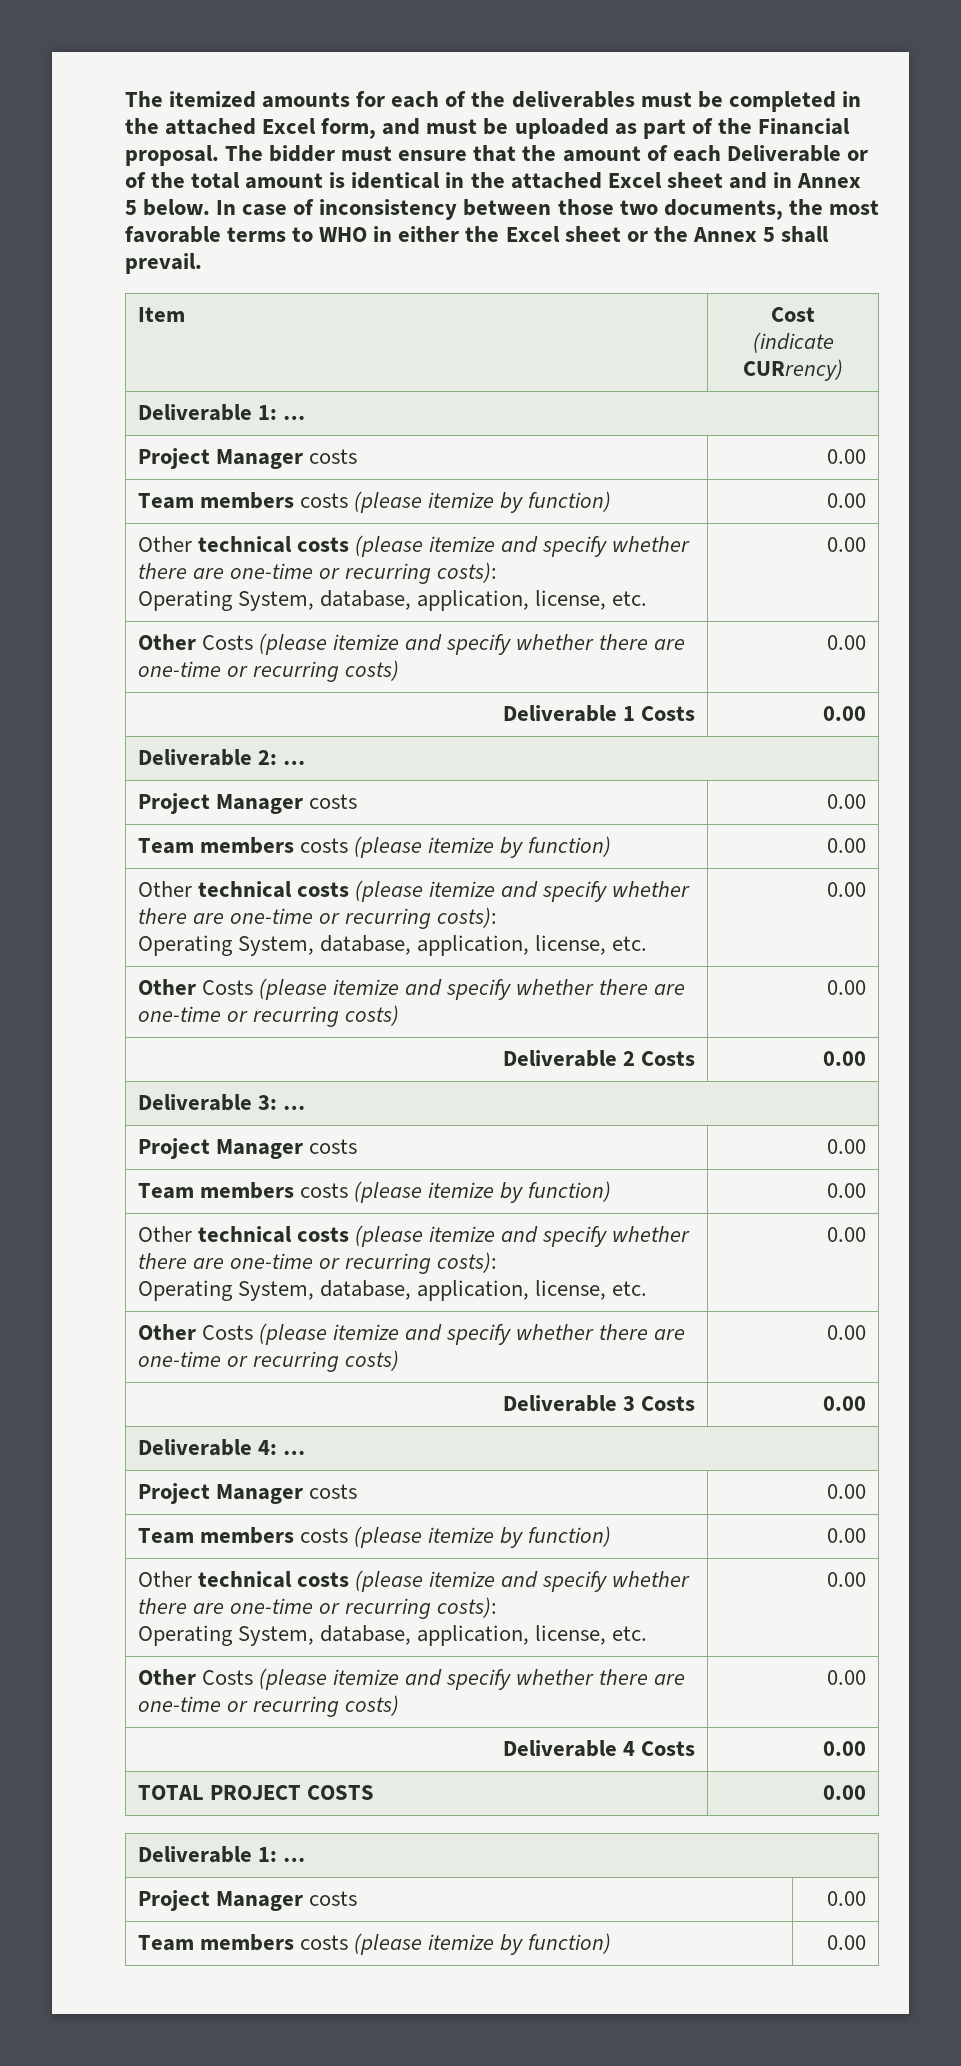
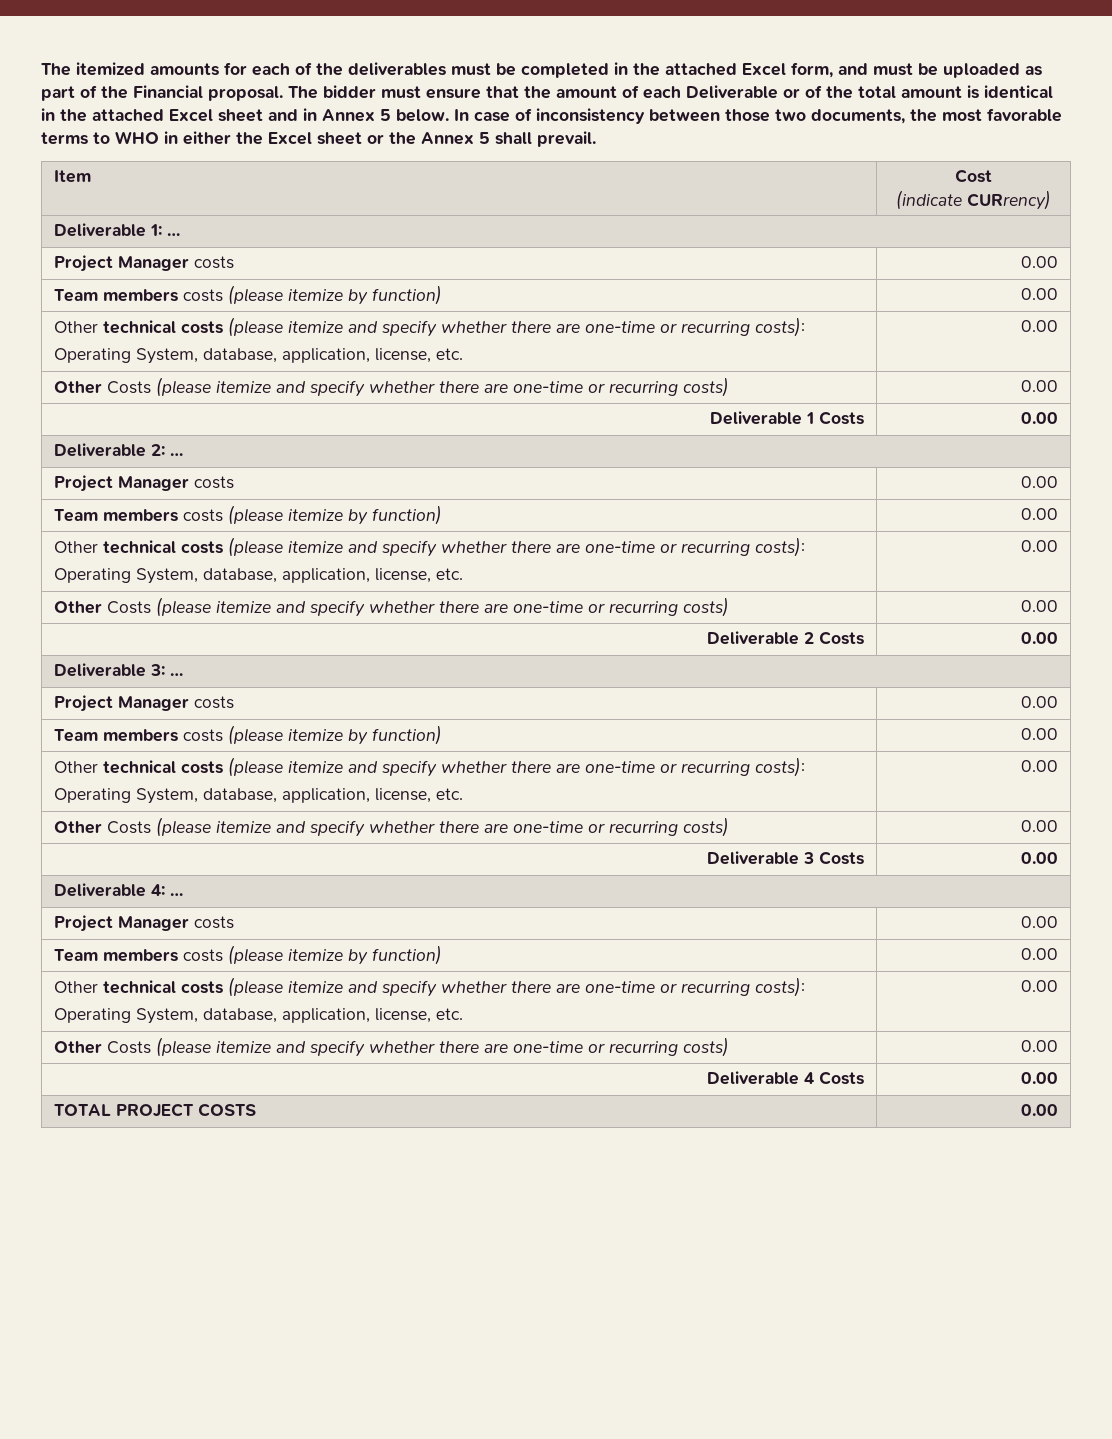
[137,1846,305,1863] [137,1890,357,1911] [827,1891,867,1906] [137,1933,612,1955] [827,1935,867,1950] // Deliverable 1: … // Project Manager costs | 0.00 // Team members costs (please itemize by function) | 0.00 -> (1058, 1110) none

